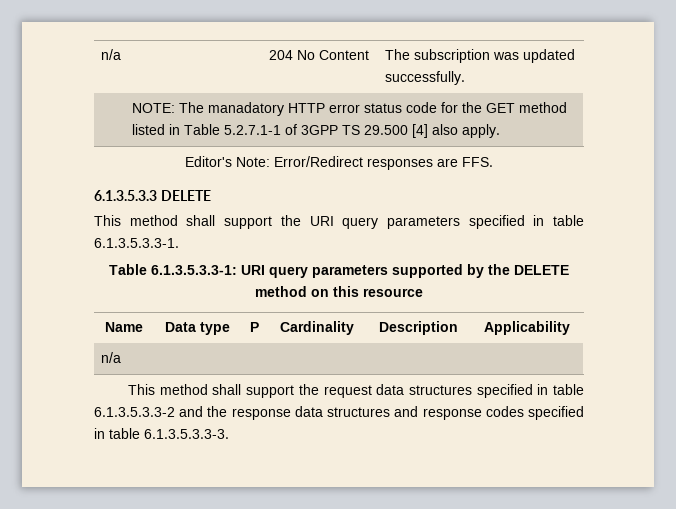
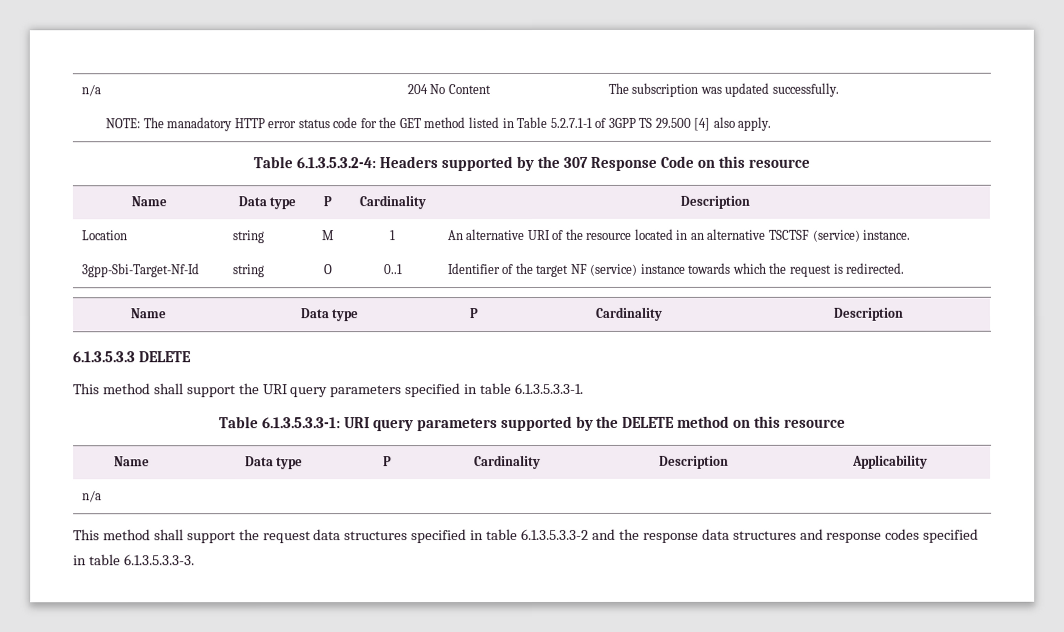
[185,156,493,170] Editor's Note: Error/Redirect responses are FFS. -> [253,155,810,172] [130,196,167,207] [237,196,297,210] [323,196,332,207] [358,195,426,210] [679,195,750,209] [80,230,127,241] [231,230,264,244] [321,230,334,241] [389,230,395,241] [446,228,911,242] [80,263,199,278] [231,264,264,278] [323,264,332,275] [382,264,402,275] [446,262,905,277] [129,308,167,319] [299,308,360,322] [469,308,479,319] [595,306,663,321] [833,307,904,321] Table 6.1.3.5.3.2-4: Headers supported by the 307 Response Code on this resource // Name | Data type | P | Cardinality | Description // Location | string | M | 1 | An alternative URI of the resource located in an alternative TSCTSF (service) instance. // 3gpp-Sbi-Target-Nf-Id | string | O | 0..1 | Identifier of the target NF (service) instance towards which the request is redirected. // Name | Data type | P | Cardinality | Description

